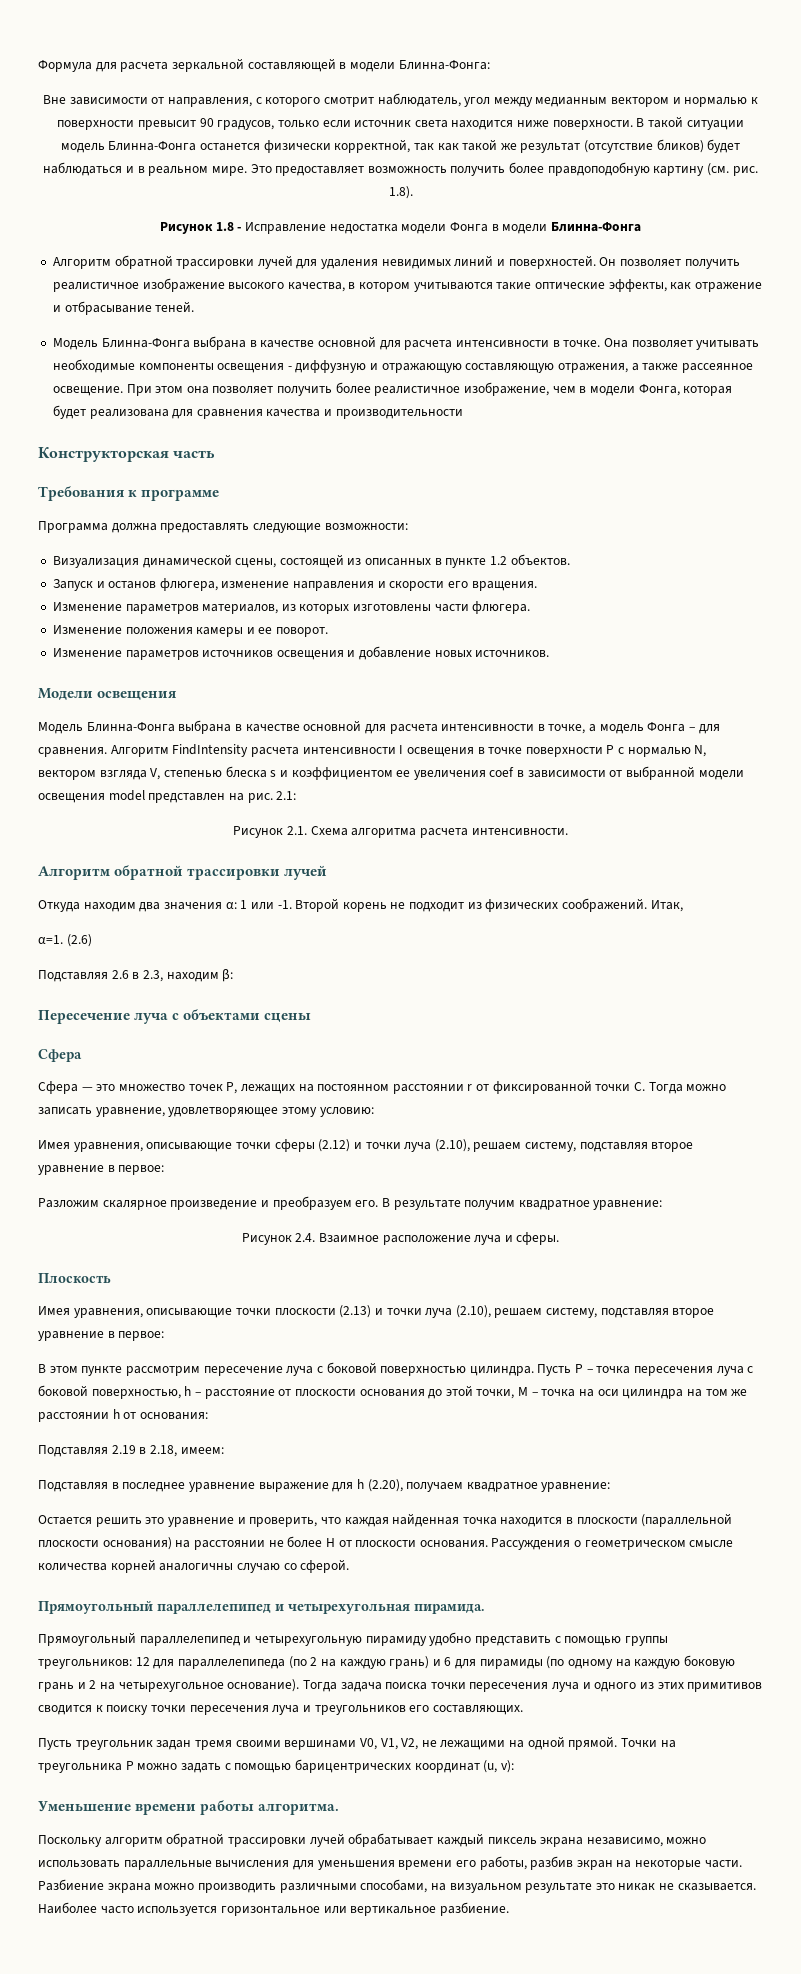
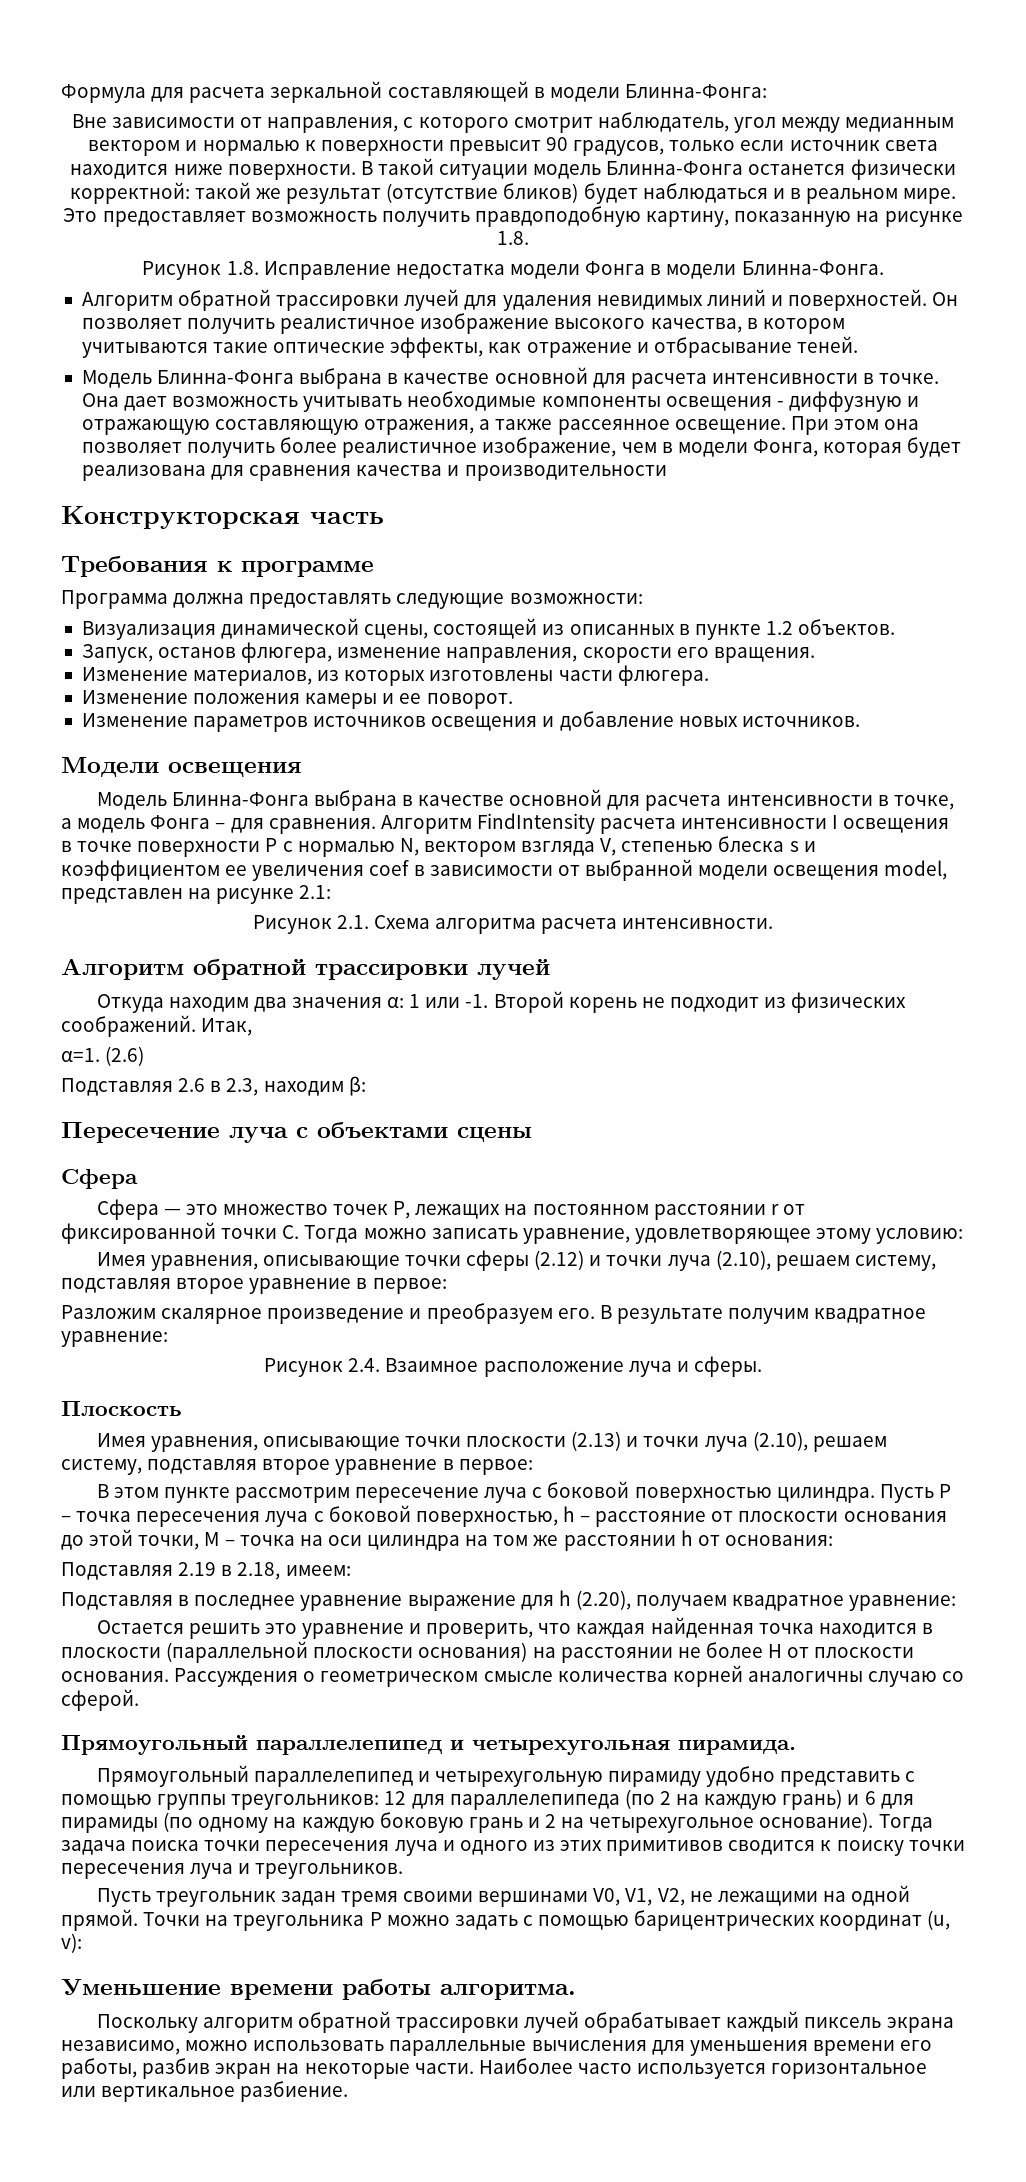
[334,139,459,153] корректной, так как -> [69,182,190,204] корректной:
[509,162,758,176] [388,186,413,199] [160,222,242,234] более правдоподобную картину (см. рис. 1.8). // Рисунок 1.8 - -> [475,206,963,227] [497,231,529,245] [142,261,259,280] правдоподобную картину, показанную на рисунке 1.8. // Рисунок 1.8.
[550,222,641,232] Блинна-Фонга -> [741,261,884,275] Блинна-Фонга.
[631,340,693,348] позволяет -> [124,396,299,411] дает возможность
[52,579,105,591] Запуск и -> [81,644,153,663] Запуск,
[293,581,386,591] направления и -> [446,647,578,663] направления,
[125,604,199,614] параметров -> (188, 674) none
[108,790,145,801] model -> [884,860,948,880] model,
[247,793,273,803] рис. -> [216,888,295,904] рисунке
[314,1705,523,1715] треугольников его составляющих. -> [255,1863,404,1879] треугольников.
[38,1879,756,1893] Разбиение экрана можно производить различными способами, на визуальном результате это никак не сказывается. -> (474, 2068) none

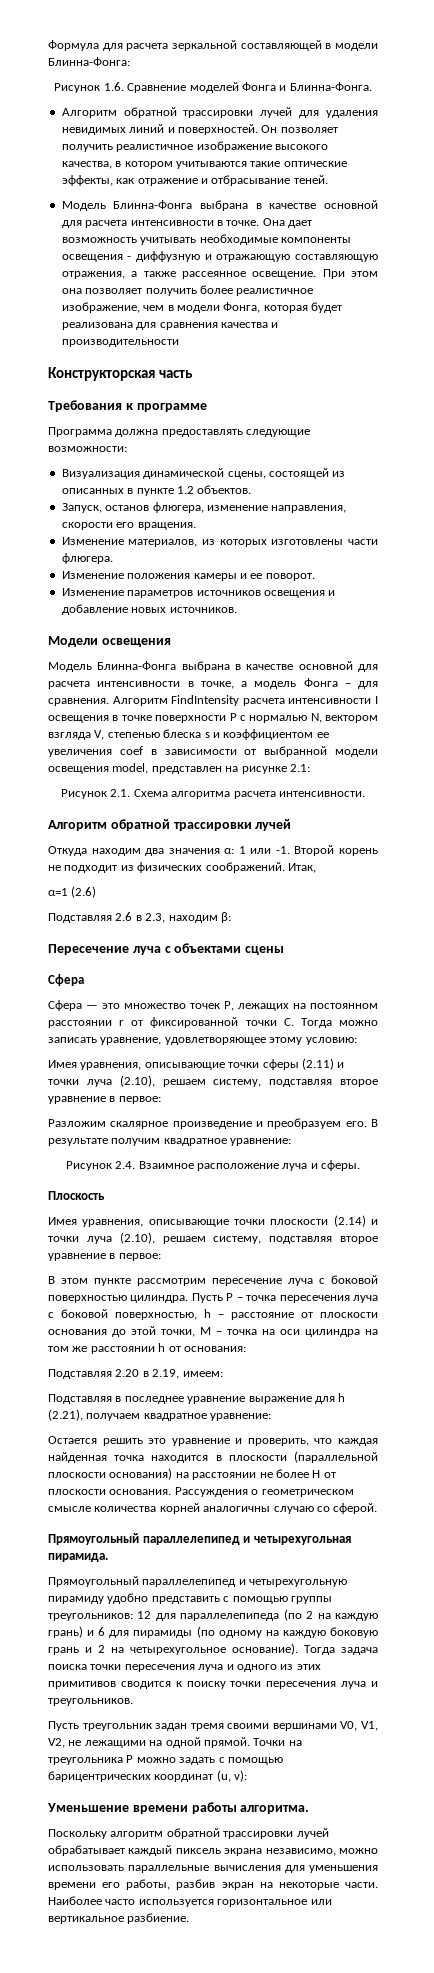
[71,112,955,133] [88,137,938,156] [70,158,956,180] [69,182,957,204] [63,206,963,227] [497,231,529,245] [142,261,737,280] Вне зависимости от направления, с которого смотрит наблюдатель, угол между медианным вектором и нормалью к поверхности превысит 90 градусов, только если источник света находится ниже поверхности. В такой ситуации модель Блинна-Фонга останется физически корректной: такой же результат (отсутствие бликов) будет наблюдаться и в реальном мире. Это предоставляет возможность получить правдоподобную картину, показанную на рисунке 1.8. // Рисунок 1.8. Исправление недостатка модели Фонга в модели -> [54,82,287,93] Рисунок 1.6. Сравнение моделей Фонга и
[61,1048,100,1062] α=1. -> [48,888,68,896] α=1
[534,1250,585,1270] (2.12) -> [301,1058,334,1070] (2.11)
[571,1431,622,1451] (2.13) -> [333,1215,366,1227] (2.14)
[178,1562,281,1580] 2.19 в 2.18, -> [115,1369,180,1379] 2.20 в 2.19,
[575,1590,631,1610] (2.20), -> [48,1409,83,1421] (2.21),

